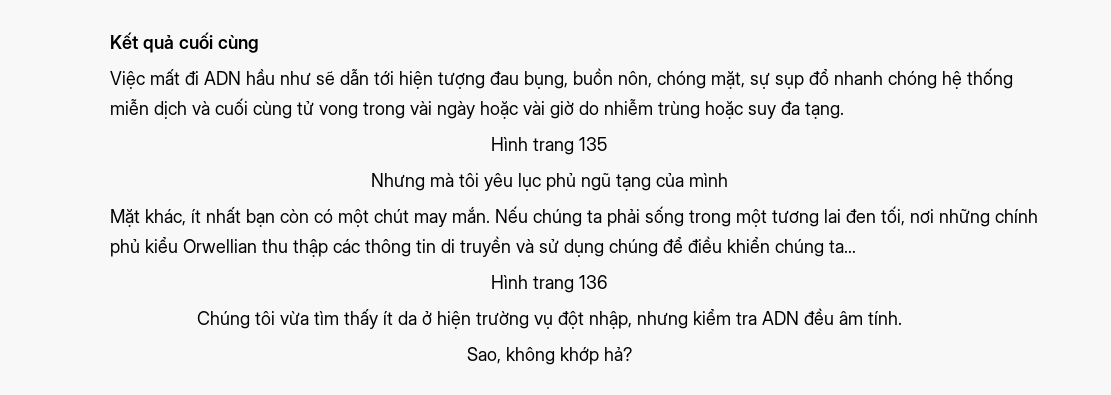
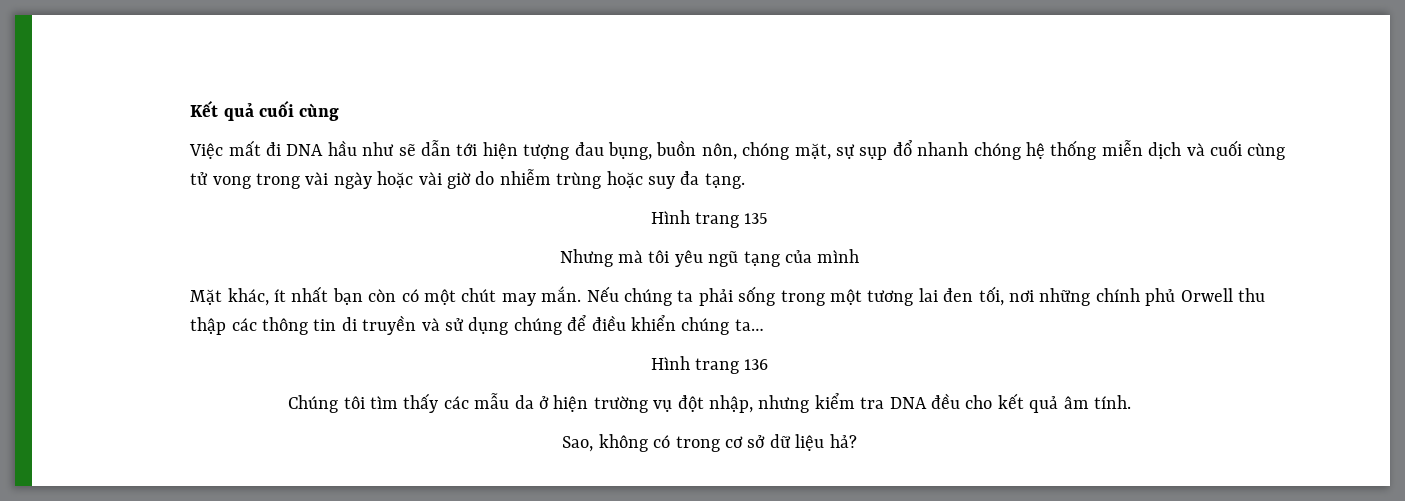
[204,71,242,85] ADN -> [286,144,324,156] DNA
[517,173,576,191] lục phủ -> (703, 258) none
[145,237,258,253] kiểu Orwellian -> [1180,288,1233,302] Orwell
[279,311,309,325] vừa -> (365, 402) none
[382,311,393,325] ít -> [443,393,510,409] các mẫu
[761,308,834,325] ADN đều -> [889,393,1059,413] DNA đều cho kết quả
[559,347,599,365] khớp -> [653,434,825,452] có trong cơ sở dữ liệu

